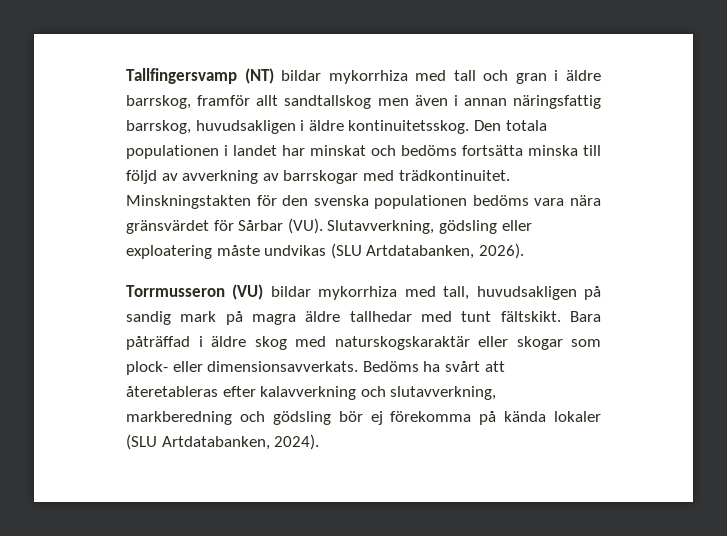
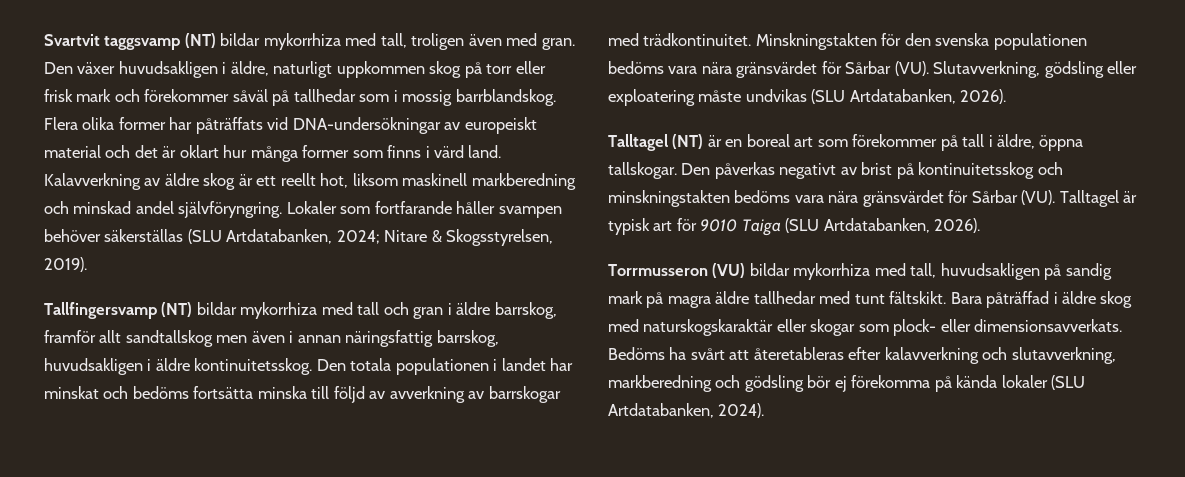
(126, 76) none -> [44,33,575,50] [44,61,546,78] [44,89,556,106] [44,117,537,134] [44,145,502,162] [44,173,576,190] [44,201,562,218] [44,229,554,246] [44,257,87,272] Svartvit taggsvamp (NT) bildar mykorrhiza med tall, troligen även med gran. Den växer huvudsakligen i äldre, naturligt uppkommen skog på torr eller frisk mark och förekommer såväl på tallhedar som i mossig barrblandskog. Flera olika former har påträffats vid DNA-undersökningar av europeiskt material och det är oklart hur många former som finns i värd land. Kalavverkning av äldre skog är ett reellt hot, liksom maskinell markberedning och minskad andel självföryngring. Lokaler som fortfarande håller svampen behöver säkerställas (SLU Artdatabanken, 2024; Nitare & Skogsstyrelsen, 2019). //
(524, 251) none -> [608,134,1084,151] [608,162,1063,179] [608,190,1138,207] [608,218,981,236] // Talltagel (NT) är en boreal art som förekommer på tall i äldre, öppna tallskogar. Den påverkas negativt av brist på kontinuitetsskog och minskningstakten bedöms vara nära gränsvärdet för Sårbar (VU). Talltagel är typisk art för 9010 Taiga (SLU Artdatabanken, 2026).

